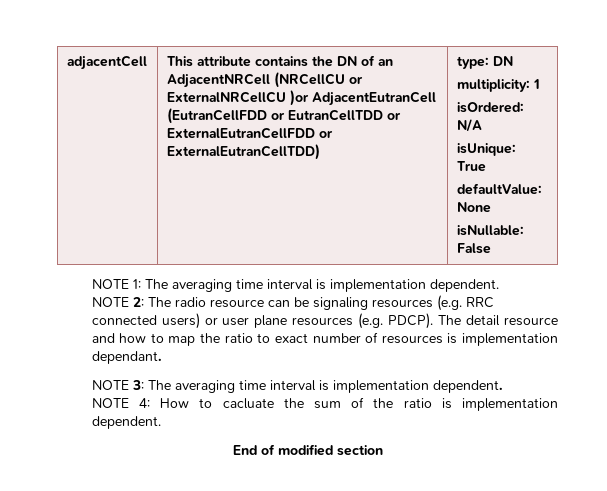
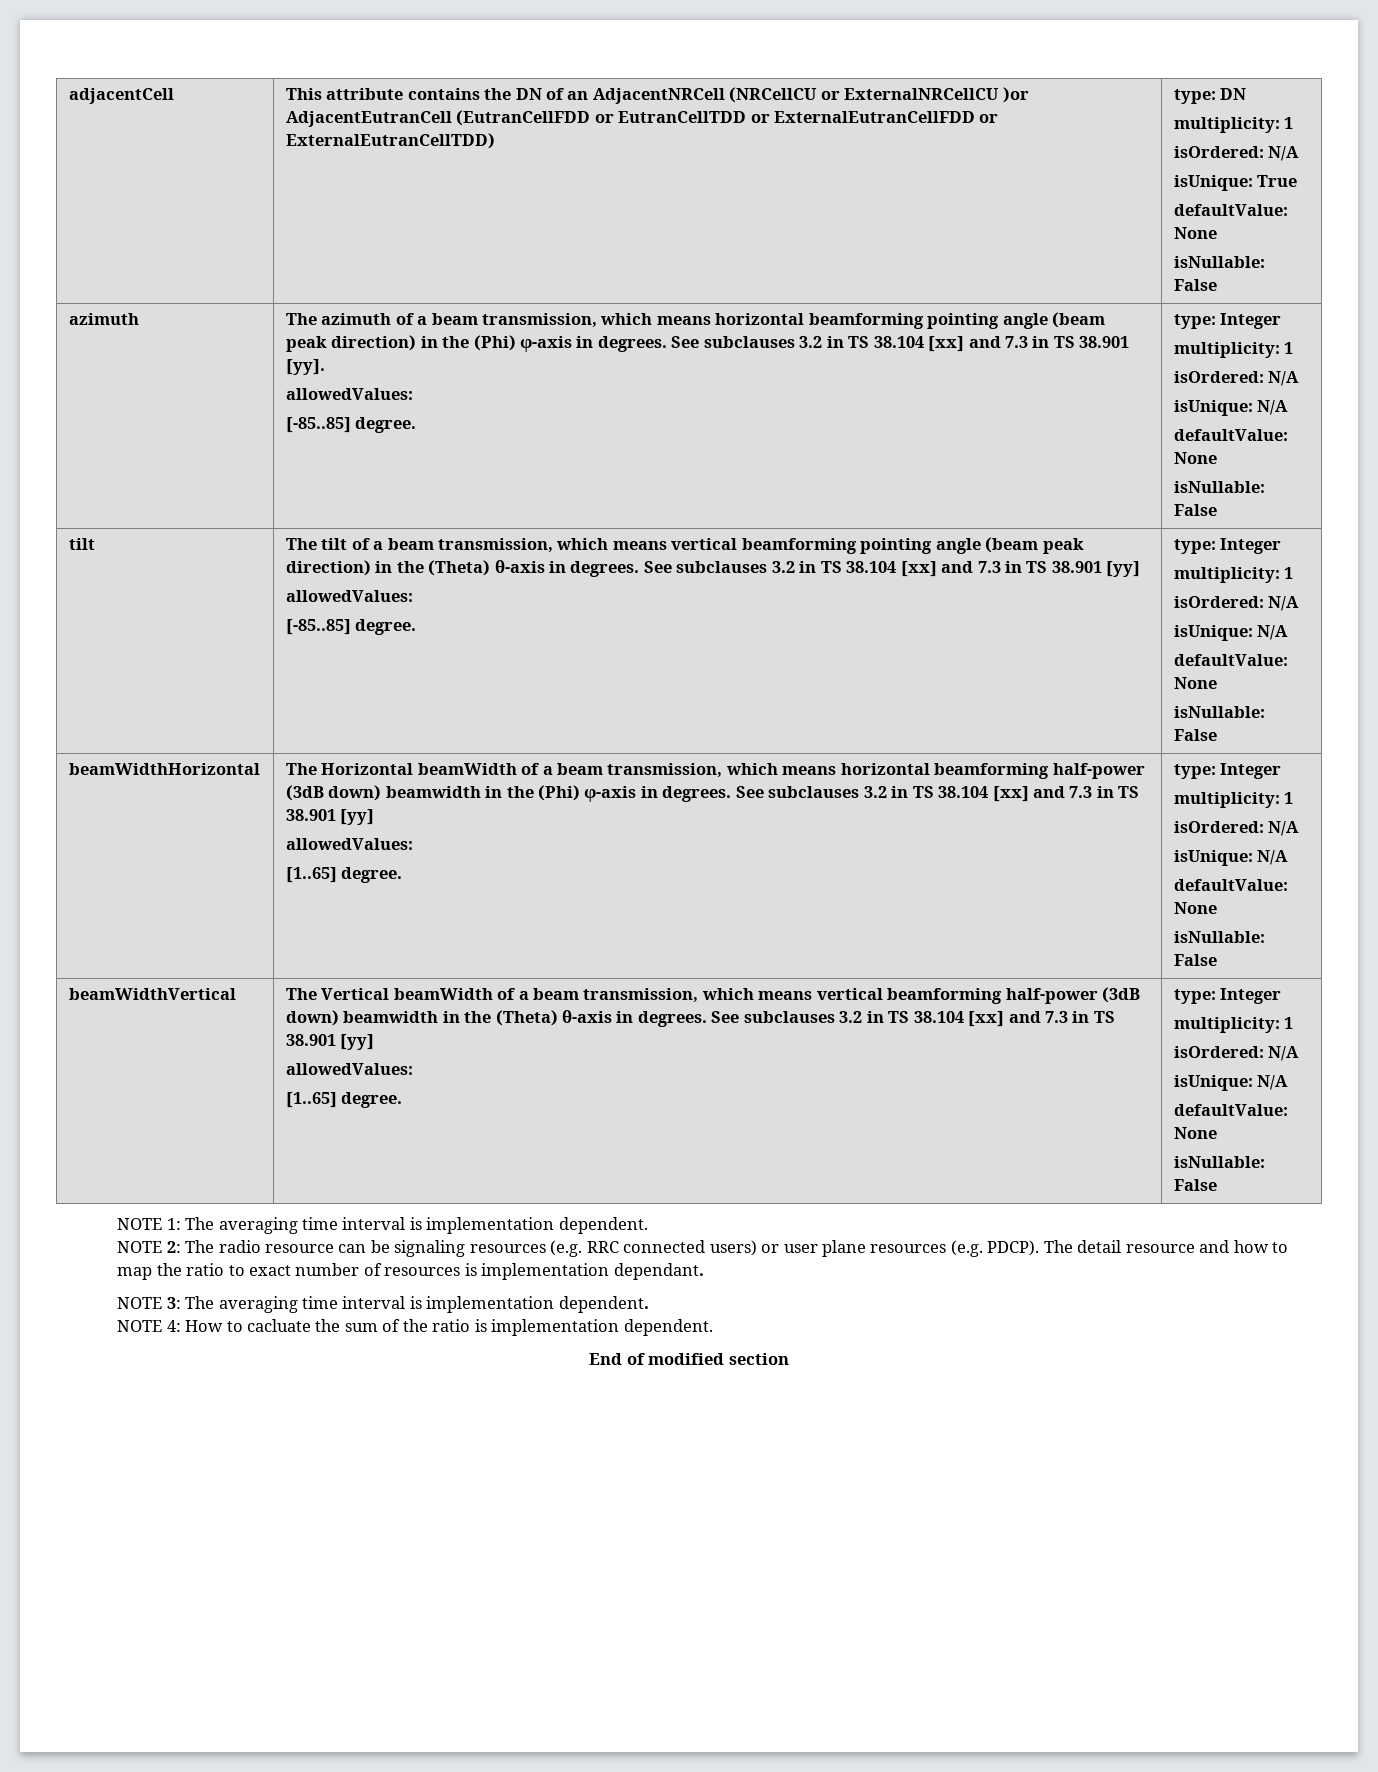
(491, 248) none -> [68,313,139,325] [285,312,1106,329] [285,335,1130,352] [285,359,325,375] [285,388,413,400] [285,417,417,433] [1173,313,1282,329] [1173,342,1294,358] [1173,371,1300,386] [1173,400,1289,416] [1173,429,1288,441] [1173,452,1217,464] [1173,481,1265,493] [1173,504,1217,516] [68,538,95,550] [285,537,1084,554] [285,560,1141,577] [285,590,413,602] [285,619,417,635] [1173,538,1282,554] [1173,567,1294,583] [1173,596,1300,611] [1173,625,1289,641] [1173,654,1288,666] [1173,677,1217,689] [1173,706,1265,718] [1173,729,1217,741] [68,763,260,775] [285,763,1145,779] [285,785,1140,802] [285,809,375,825] [285,838,413,850] [285,867,403,883] [1173,763,1282,779] [1173,792,1294,808] [1173,821,1300,836] [1173,850,1289,866] [1173,879,1288,891] [1173,902,1217,914] [1173,931,1265,943] [1173,954,1217,966] [68,988,236,1000] [285,987,1141,1004] [285,1010,1115,1027] [285,1034,375,1050] [285,1063,413,1075] [285,1092,403,1108] [1173,988,1282,1004] [1173,1017,1294,1033] [1173,1046,1300,1061] [1173,1075,1289,1091] [1173,1104,1288,1116] [1173,1127,1217,1139] [1173,1156,1265,1168] [1173,1179,1217,1191] // azimuth | The azimuth of a beam transmission, which means horizontal beamforming pointing angle (beam peak direction) in the (Phi) φ-axis in degrees. See subclauses 3.2 in TS 38.104 [xx] and 7.3 in TS 38.901 [yy]. // allowedValues: // [-85..85] degree. | type: Integer // multiplicity: 1 // isOrdered: N/A // isUnique: N/A // defaultValue: None // isNullable: False // tilt | The tilt of a beam transmission, which means vertical beamforming pointing angle (beam peak direction) in the (Theta) θ-axis in degrees. See subclauses 3.2 in TS 38.104 [xx] and 7.3 in TS 38.901 [yy] // allowedValues: // [-85..85] degree. | type: Integer // multiplicity: 1 // isOrdered: N/A // isUnique: N/A // defaultValue: None // isNullable: False // beamWidthHorizontal | The Horizontal beamWidth of a beam transmission, which means horizontal beamforming half-power (3dB down) beamwidth in the (Phi) φ-axis in degrees. See subclauses 3.2 in TS 38.104 [xx] and 7.3 in TS 38.901 [yy] // allowedValues: // [1..65] degree. | type: Integer // multiplicity: 1 // isOrdered: N/A // isUnique: N/A // defaultValue: None // isNullable: False // beamWidthVertical | The Vertical beamWidth of a beam transmission, which means vertical beamforming half-power (3dB down) beamwidth in the (Theta) θ-axis in degrees. See subclauses 3.2 in TS 38.104 [xx] and 7.3 in TS 38.901 [yy] // allowedValues: // [1..65] degree. | type: Integer // multiplicity: 1 // isOrdered: N/A // isUnique: N/A // defaultValue: None // isNullable: False

